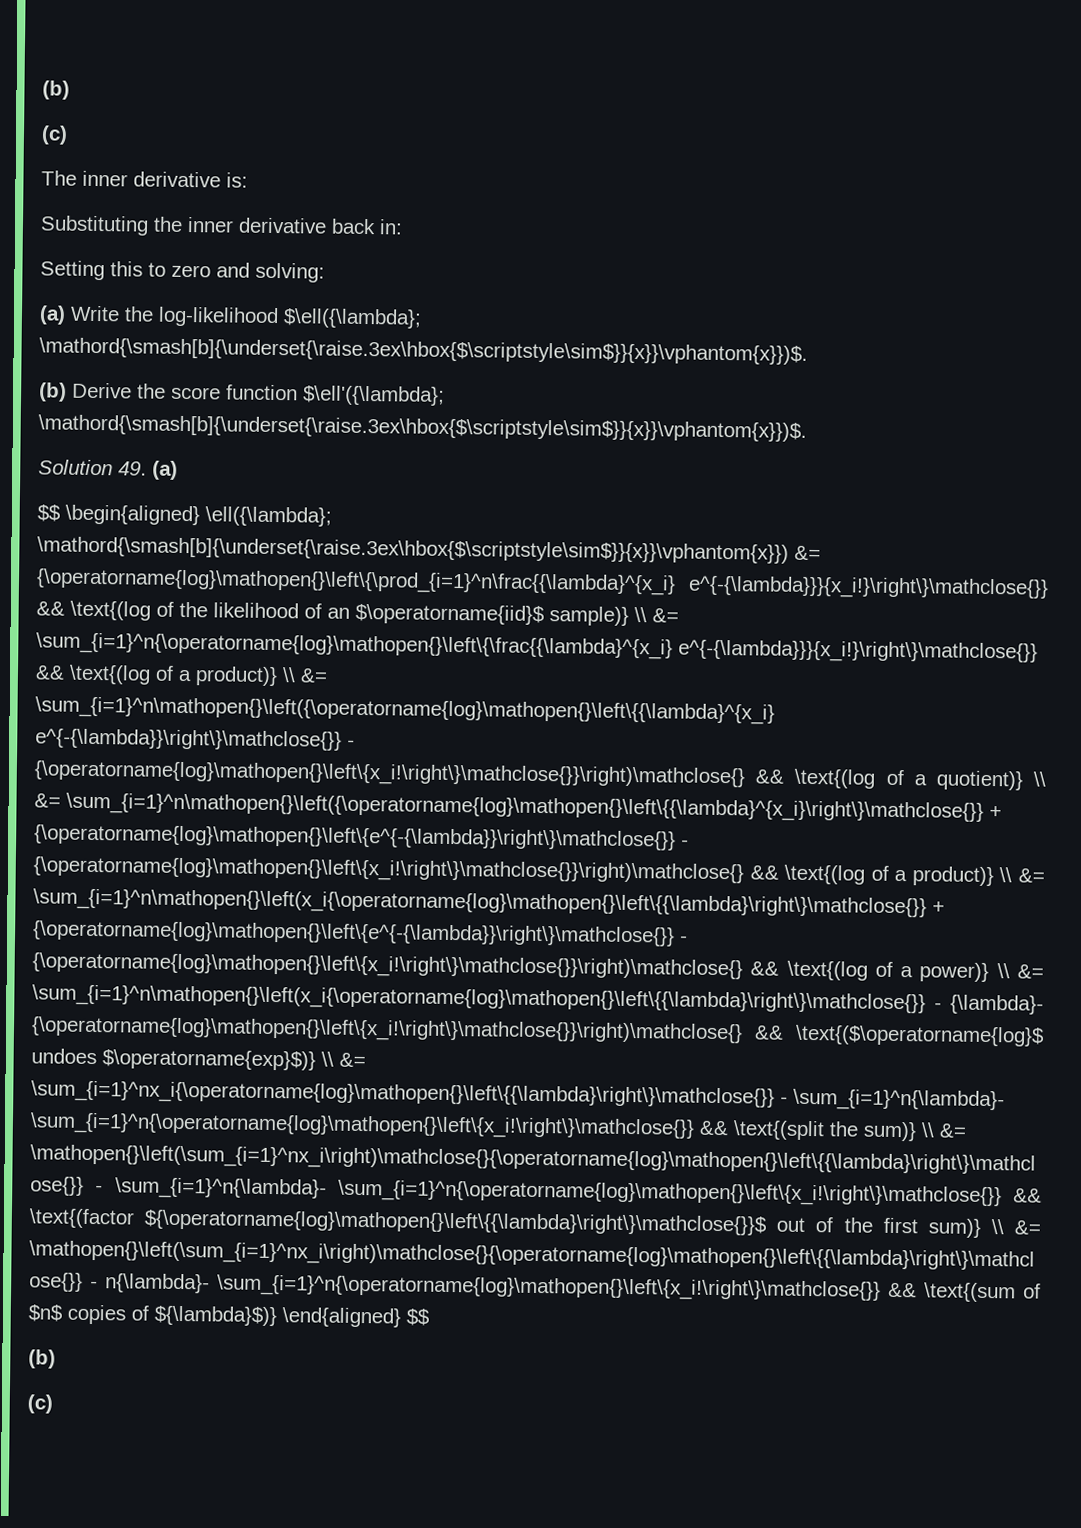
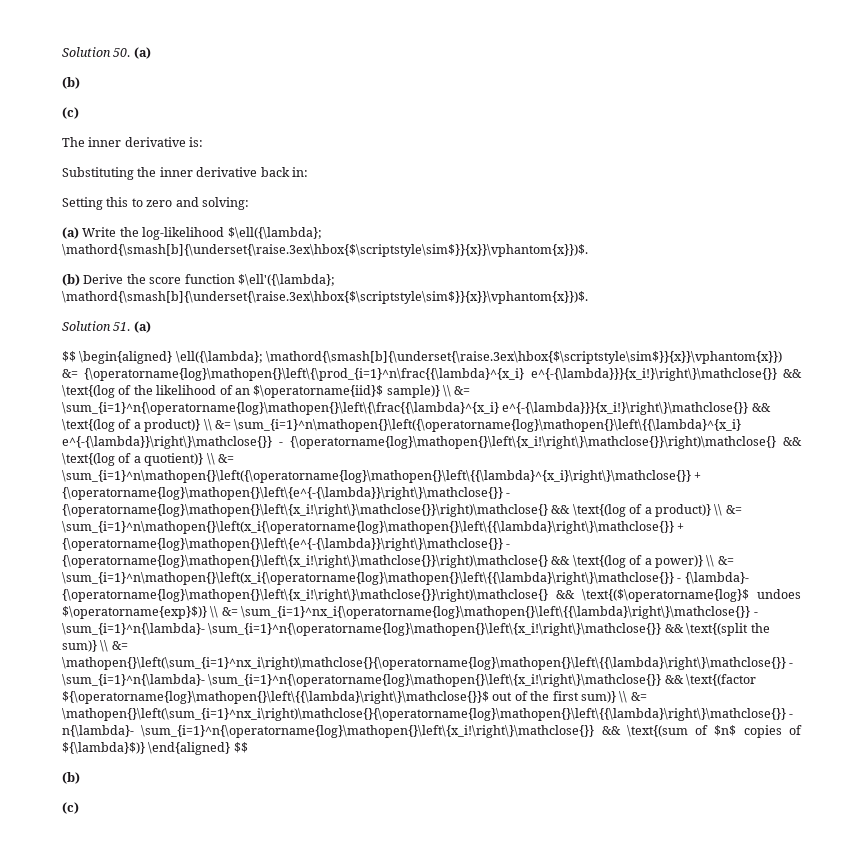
(42, 90) none -> [62,47,151,59] Solution 50. (a) //
[118,461,147,476] 49. -> [113,322,131,331] 51.

